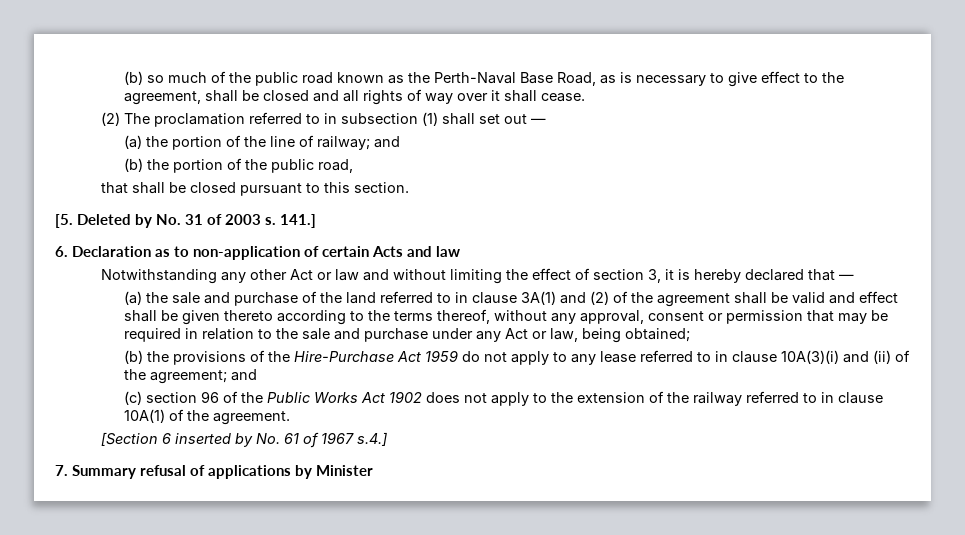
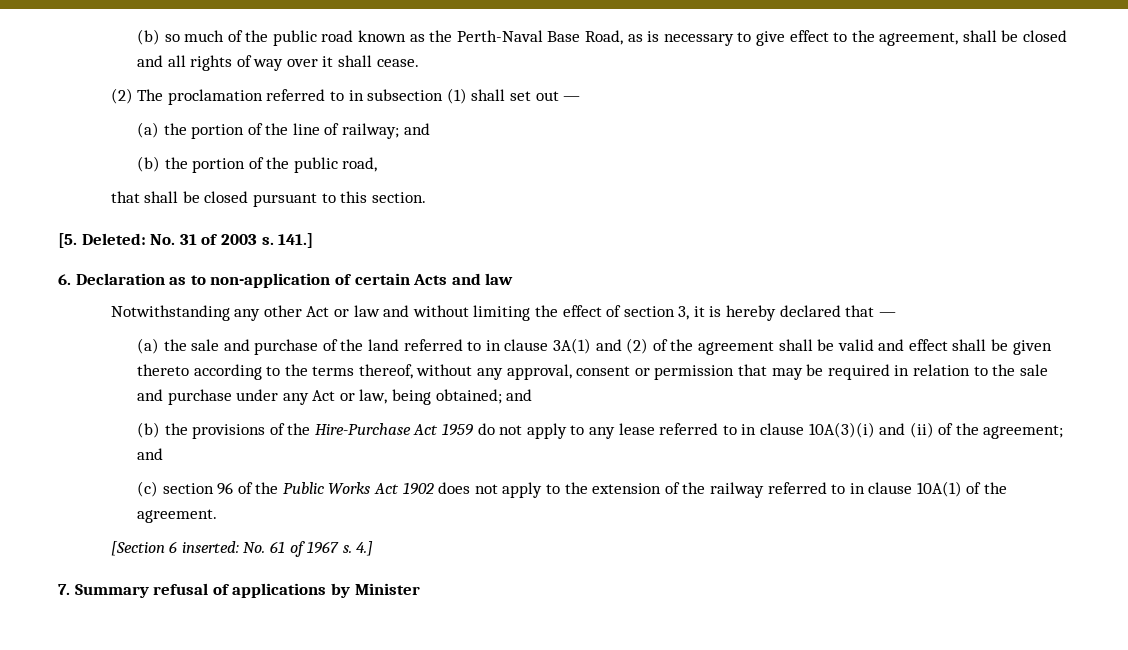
[77,214,152,228] Deleted by -> [81,233,146,245] Deleted:
(691, 335) none -> [506,389,533,401] and
[175,433,254,447] inserted by -> [181,541,239,553] inserted:
[357,432,388,446] s.4.] -> [342,541,374,556] s. 4.]

